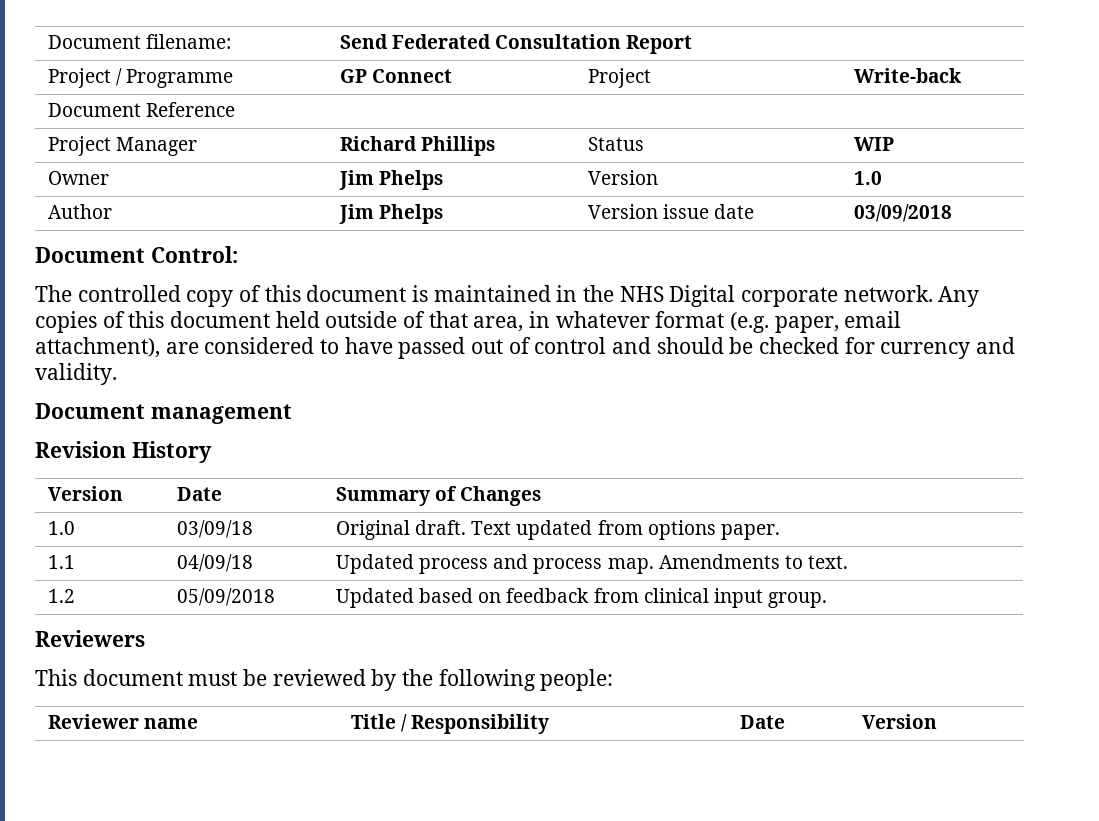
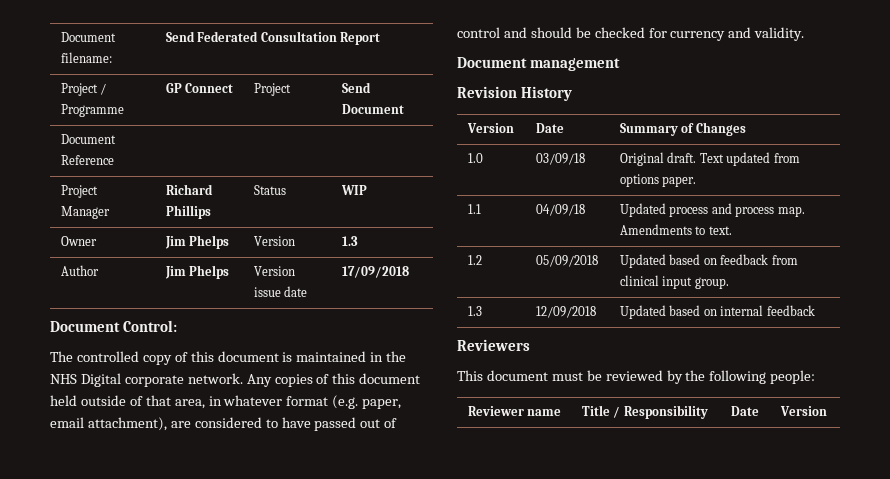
[853,68,962,83] Write-back -> [341,82,371,93] [341,104,404,114] Send Document
[853,171,882,185] 1.0 -> [341,236,358,246] 1.3
[853,204,952,222] 03/09/2018 -> [341,266,409,278] 17/09/2018
(827, 600) none -> [467,306,482,316] [535,306,596,318] [619,305,815,319] // 1.3 | 12/09/2018 | Updated based on internal feedback

